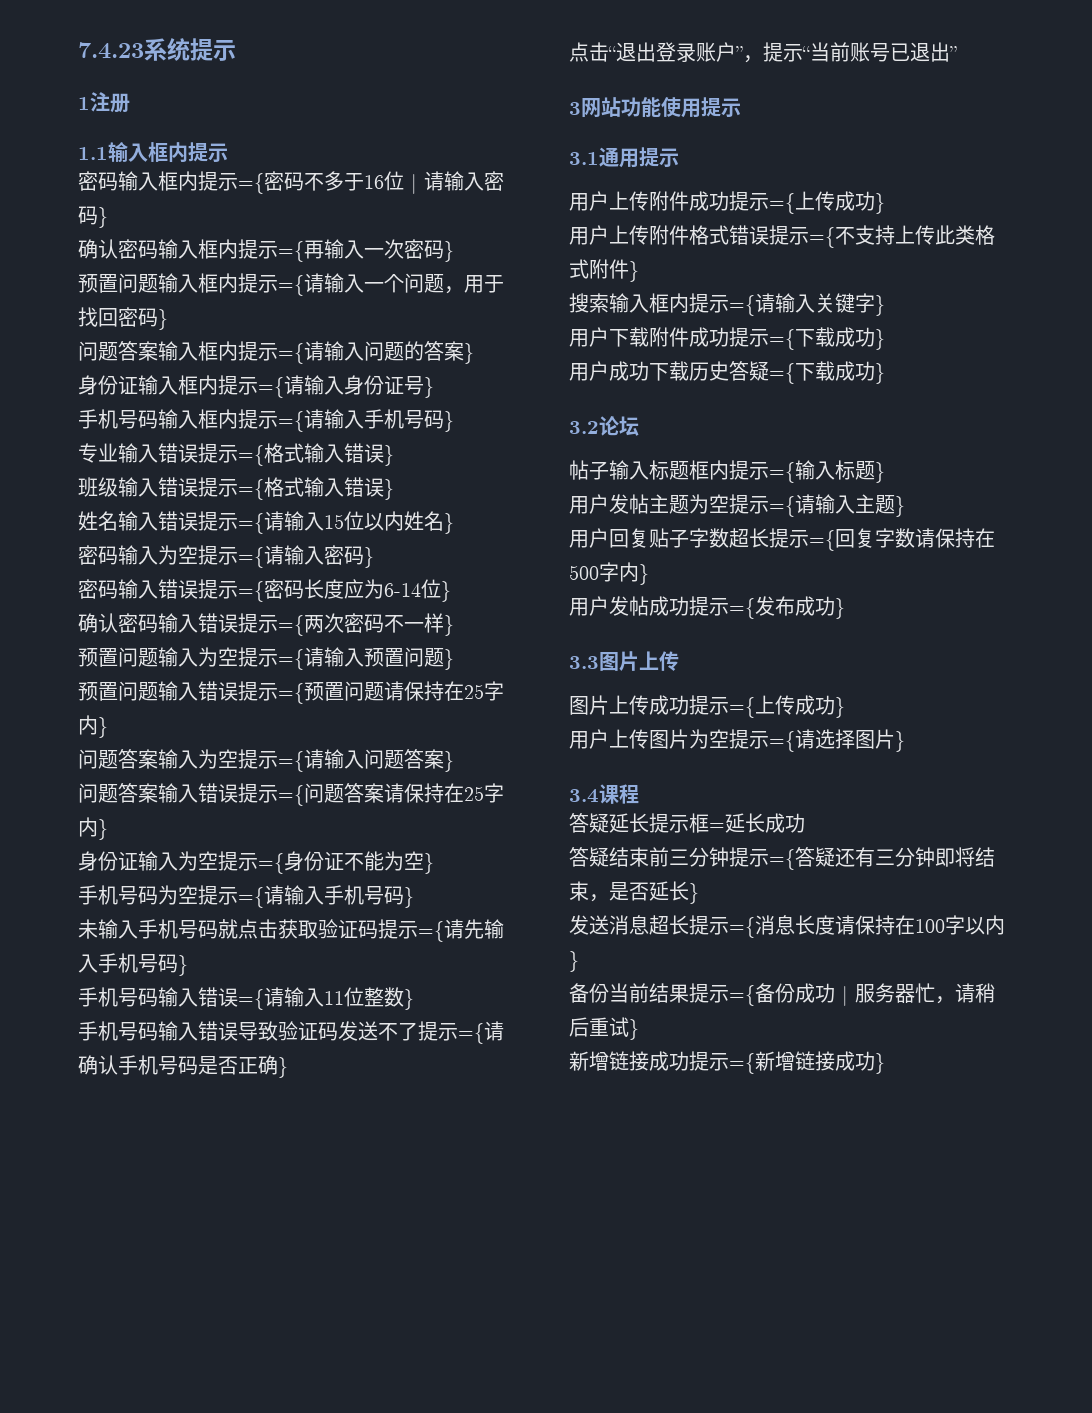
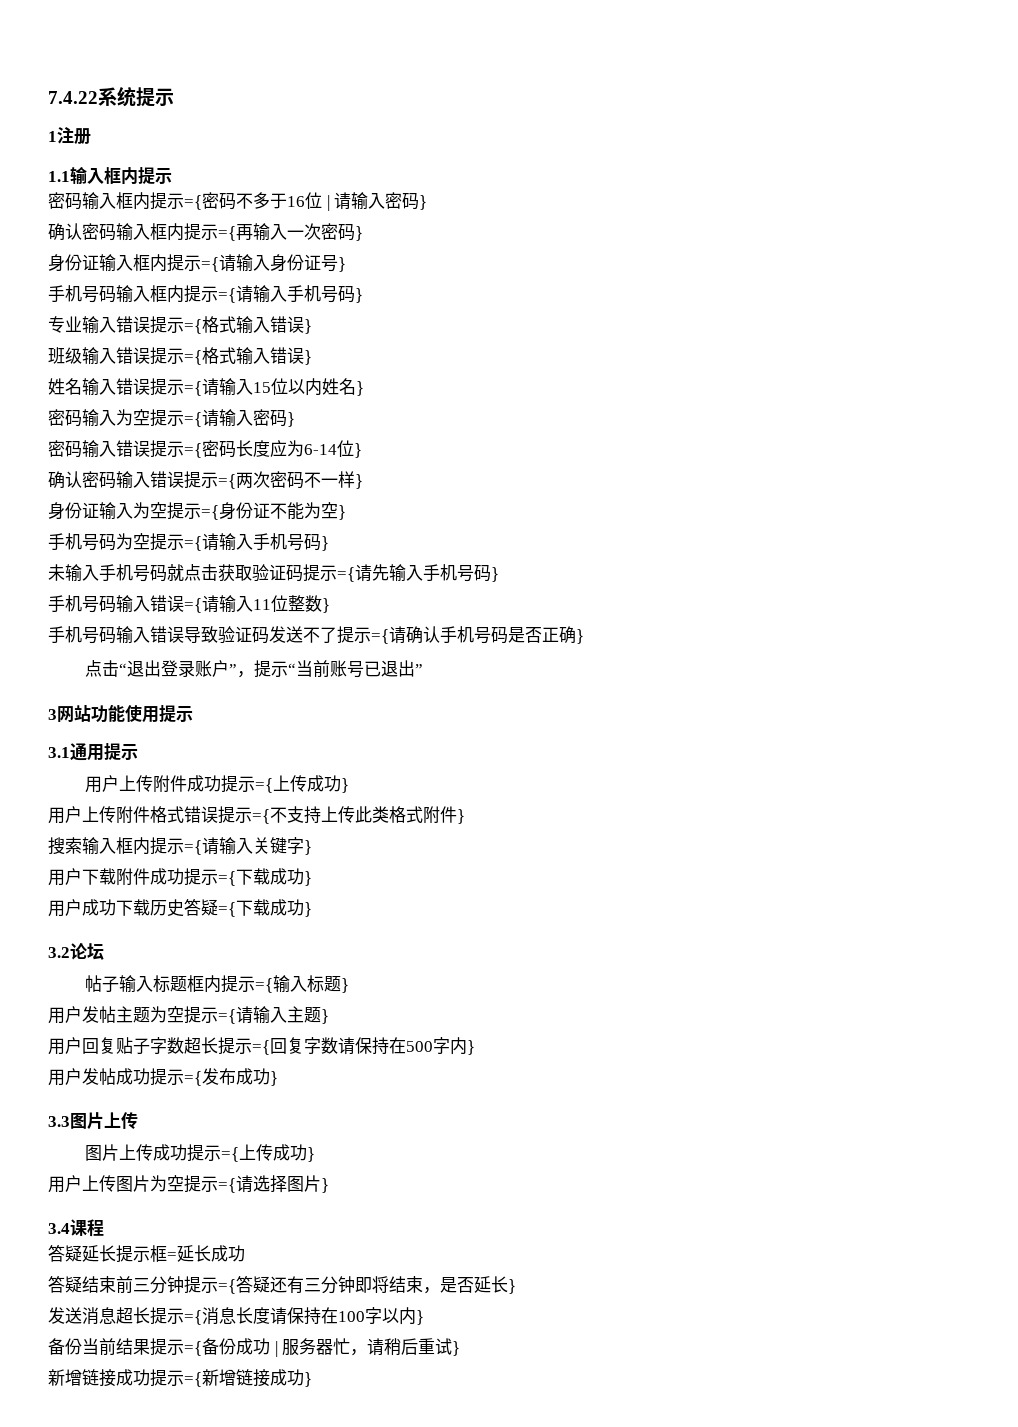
[78,42,144,59] 7.4.23 -> [48,91,98,104] 7.4.22
[78,273,504,296] [78,307,168,330] [78,341,474,364] // 预置问题输入框内提示={请输入一个问题，用于找回密码} // 问题答案输入框内提示={请输入问题的答案} -> (363, 233) none
[78,647,454,670] [78,681,504,704] [78,715,108,738] [78,749,454,772] [78,783,504,806] [78,817,108,840] // 预置问题输入为空提示={请输入预置问题} // 预置问题输入错误提示={预置问题请保持在25字内} // 问题答案输入为空提示={请输入问题答案} // 问题答案输入错误提示={问题答案请保持在25字内} -> (363, 481) none

